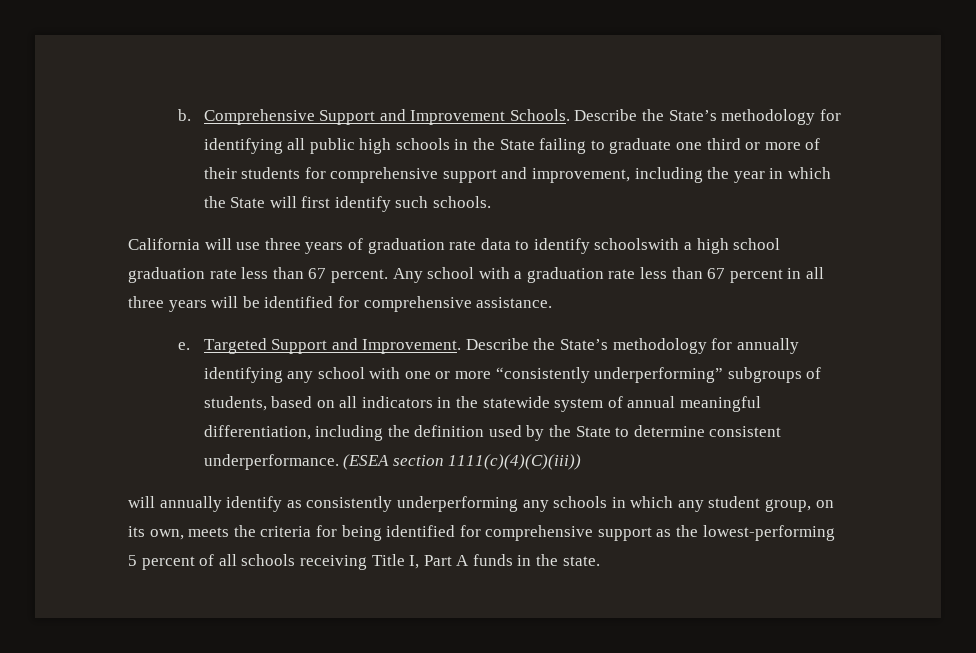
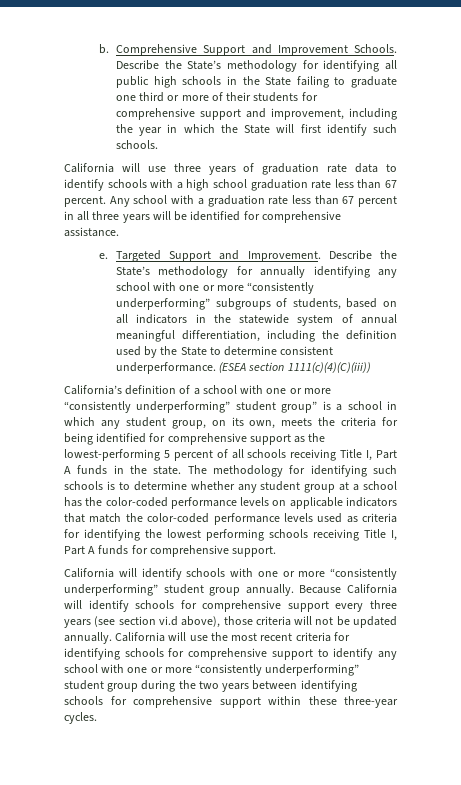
[594,238,680,250] schoolswith -> [107,179,174,188] schools with
[128,496,608,512] will annually identify as consistently underperforming any schools -> [64,385,331,395] [64,401,382,413] California’s definition of a school with one or more “consistently underperforming” student group” is a school
(600, 561) none -> [187,465,397,477] [64,481,397,493] [64,497,397,509] [64,513,397,525] [64,529,397,541] [64,545,277,557] [64,568,397,580] [64,584,397,596] [64,600,397,612] [64,616,397,628] [64,632,350,644] [64,648,397,660] [64,664,360,676] [64,680,357,692] [64,696,398,708] [64,712,97,724] The methodology for identifying such schools is to determine whether any student group at a school has the color-coded performance levels on applicable indicators that match the color-coded performance levels used as criteria for identifying the lowest performing schools receiving Title I, Part A funds for comprehensive support. // California will identify schools with one or more “consistently underperforming” student group annually. Because California will identify schools for comprehensive support every three years (see section vi.d above), those criteria will not be updated annually. California will use the most recent criteria for identifying schools for comprehensive support to identify any school with one or more “consistently underperforming” student group during the two years between identifying schools for comprehensive support within these three-year cycles.

